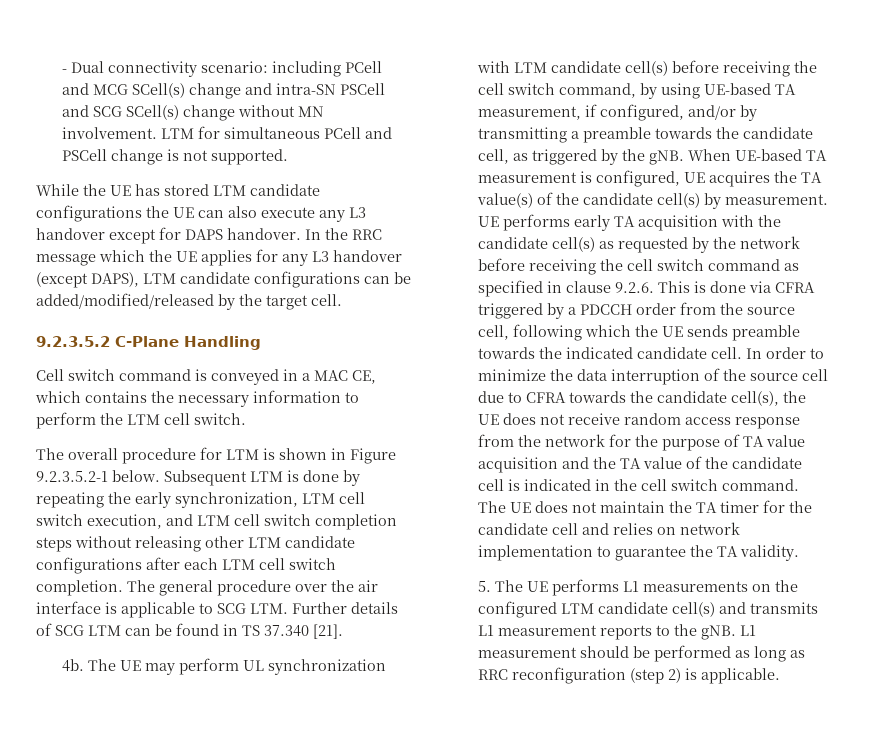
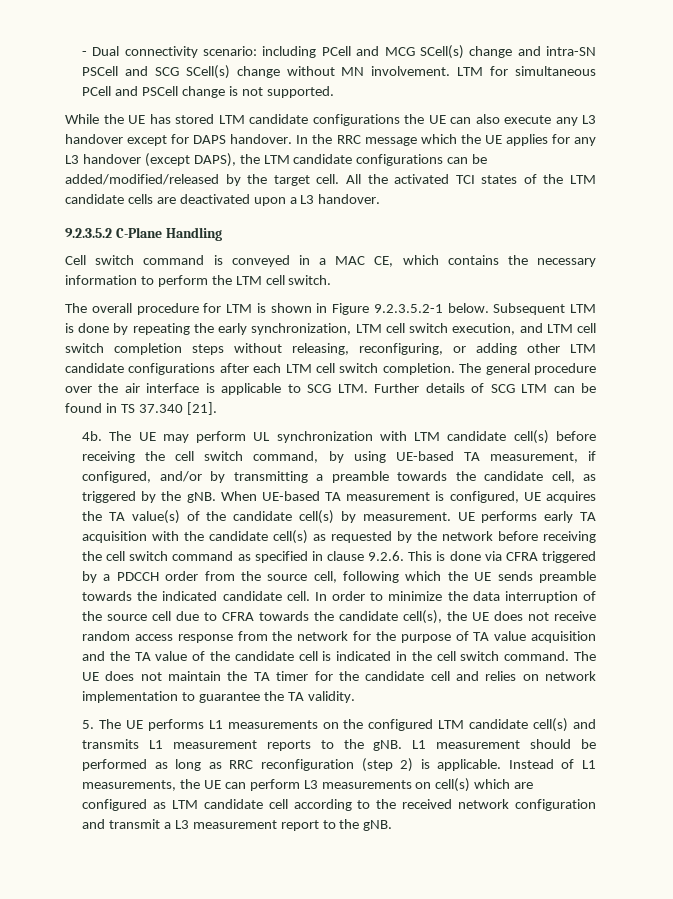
(139, 279) none -> [239,154,260,164] the
(342, 300) none -> [345,174,596,184] [65,194,381,206] All the activated TCI states of the LTM candidate cells are deactivated upon a L3 handover.
[135,536,201,552] releasing -> [292,343,517,355] releasing, reconfiguring, or adding
(781, 676) none -> [508,759,596,769] [82,778,534,792] [82,799,597,811] [82,819,393,831] Instead of L1 measurements, the UE can perform L3 measurements on cell(s) which are configured as LTM candidate cell according to the received network configuration and transmit a L3 measurement report to the gNB.

